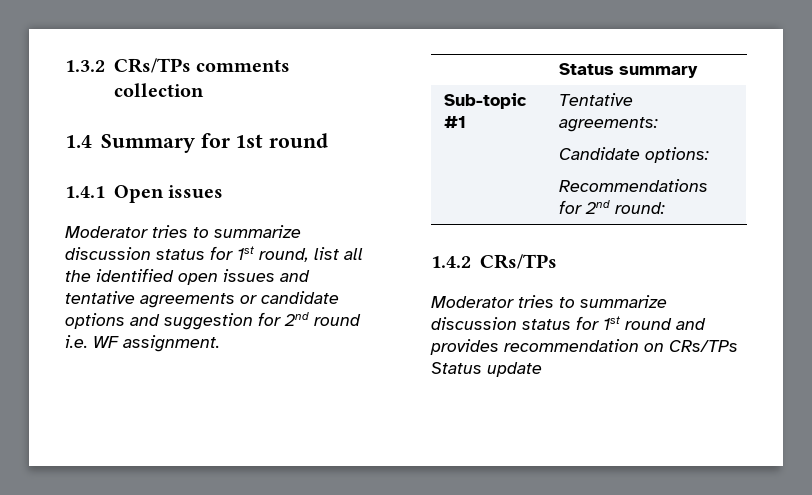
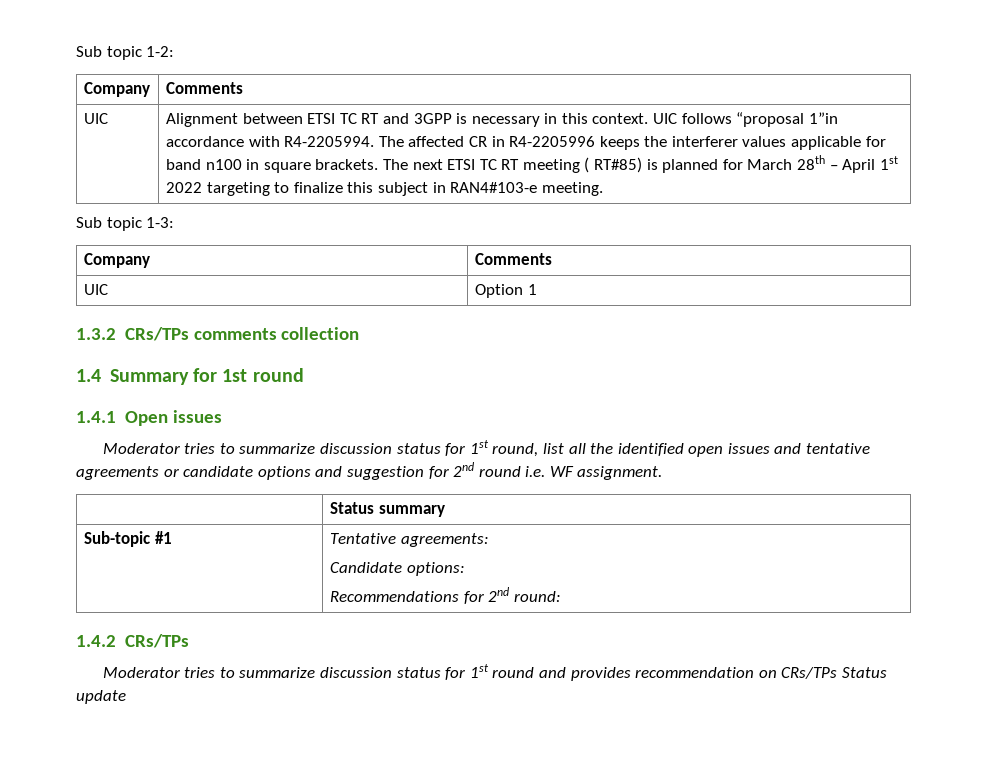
(65, 66) none -> [76,46,175,60] [83,82,150,97] [165,82,243,94] [83,113,108,124] [165,112,838,127] [165,136,886,150] [165,155,898,173] [165,182,603,196] [76,217,175,231] [83,253,150,268] [474,253,552,265] [83,284,108,295] [474,284,537,298] Sub topic 1-2: // Company | Comments // UIC | Alignment between ETSI TC RT and 3GPP is necessary in this context. UIC follows “proposal 1”in accordance with R4-2205994. The affected CR in R4-2205996 keeps the interferer values applicable for band n100 in square brackets. The next ETSI TC RT meeting ( RT#85) is planned for March 28th – April 1st 2022 targeting to finalize this subject in RAN4#103-e meeting. // Sub topic 1-3: // Company | Comments // UIC | Option 1 //

